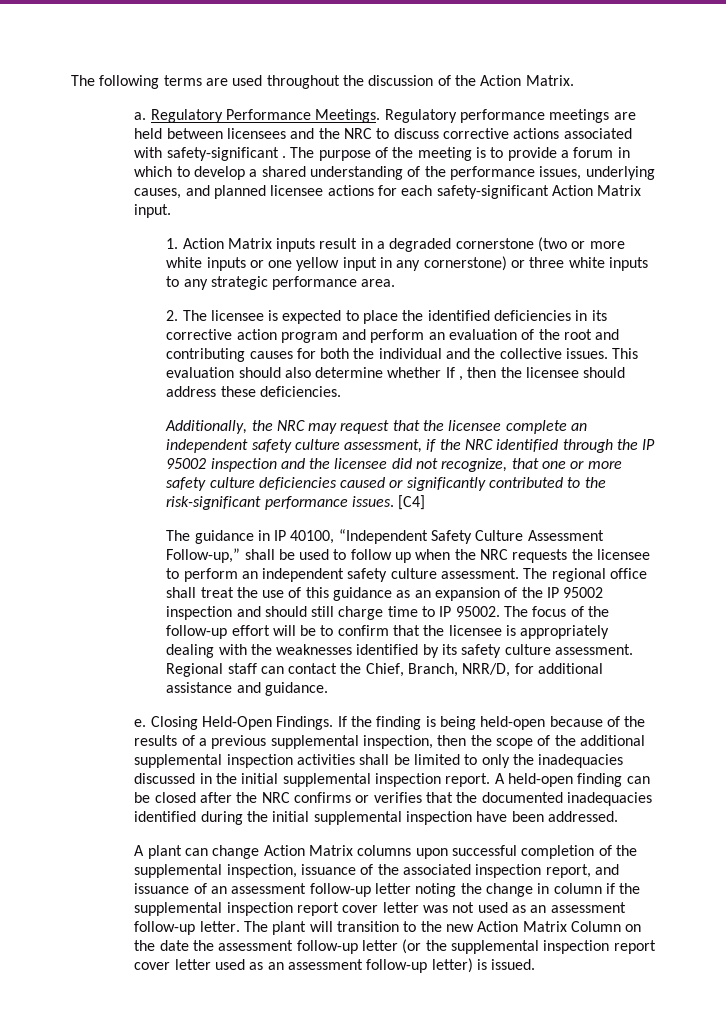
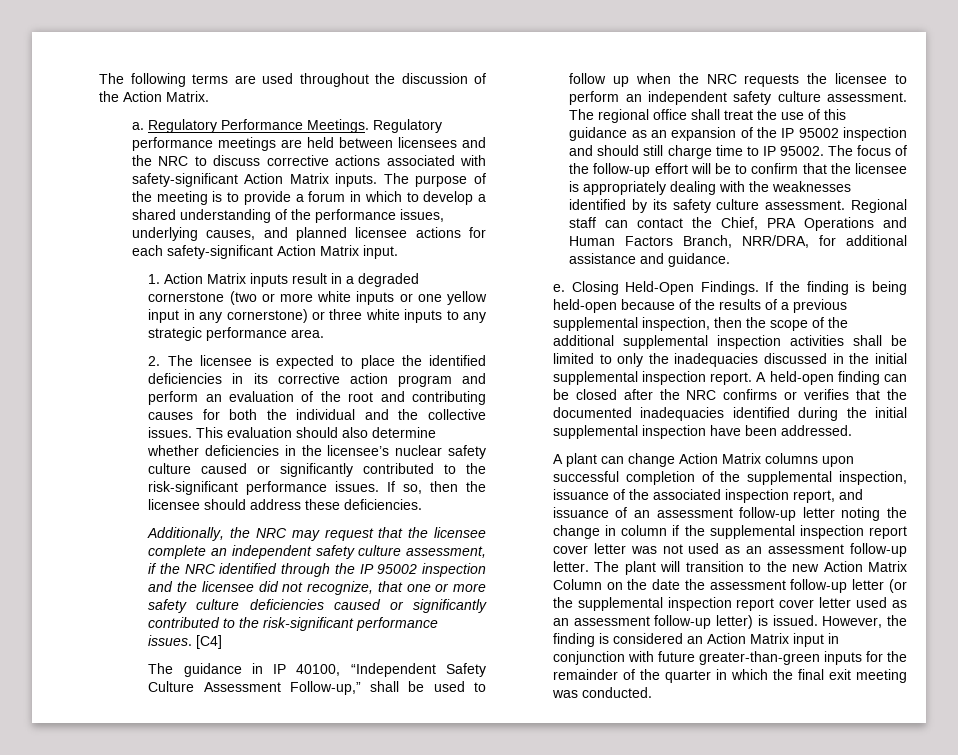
[282,156,287,158] . -> [244,173,378,187] Action Matrix inputs.
[445,367,464,381] If , -> [205,445,487,459] [148,463,486,477] [148,481,423,495] deficiencies in the licensee’s nuclear safety culture caused or significantly contributed to the risk-significant performance issues. If so,
[408,663,511,677] Branch, NRR/D, -> [767,217,907,231] [569,235,810,248] PRA Operations and Human Factors Branch, NRR/DRA,
(536, 964) none -> [822,615,907,628] [552,633,839,647] [552,651,907,665] [552,669,907,683] [551,687,652,698] However, the finding is considered an Action Matrix input in conjunction with future greater-than-green inputs for the remainder of the quarter in which the final exit meeting was conducted.

